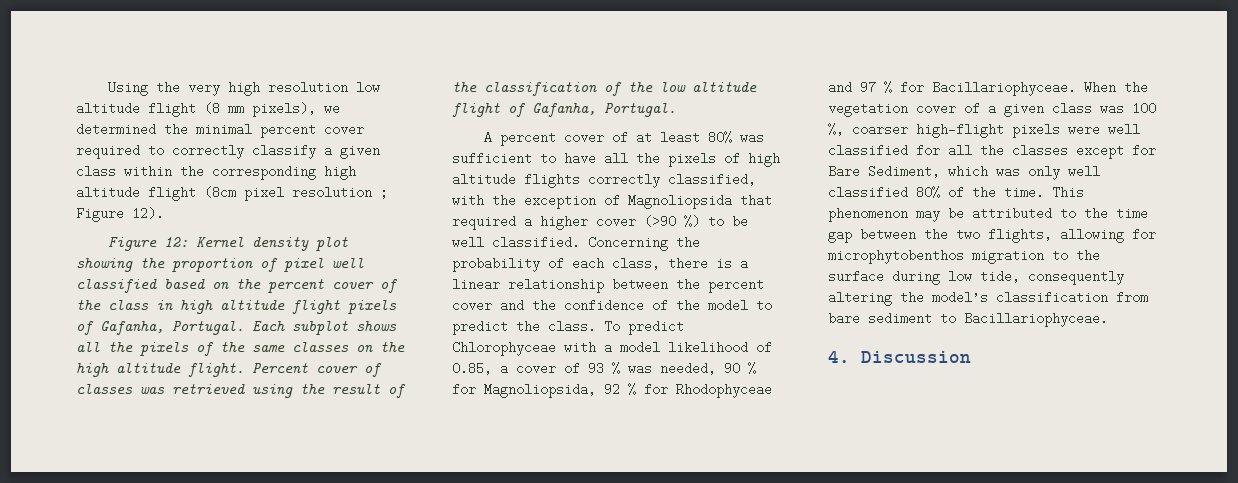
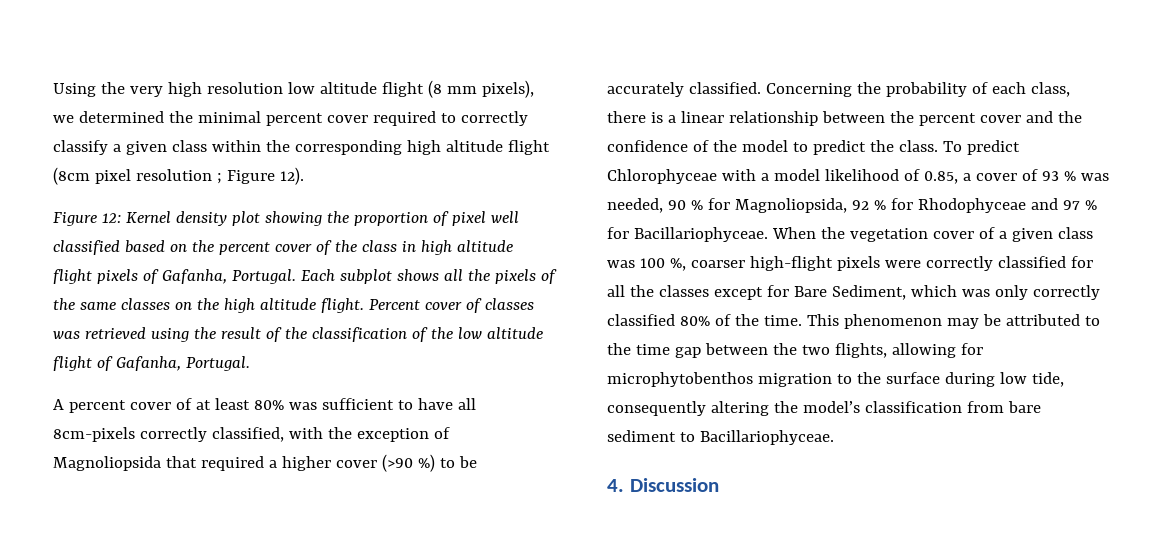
[636,152,780,167] [452,173,580,188] the pixels of high altitude flights -> [53,427,135,442] 8cm-pixels
[452,236,484,249] well -> [607,82,684,97] accurately
[1108,123,1140,136] well -> [925,256,993,271] correctly
[1068,165,1100,178] well -> [1032,285,1100,300] correctly

